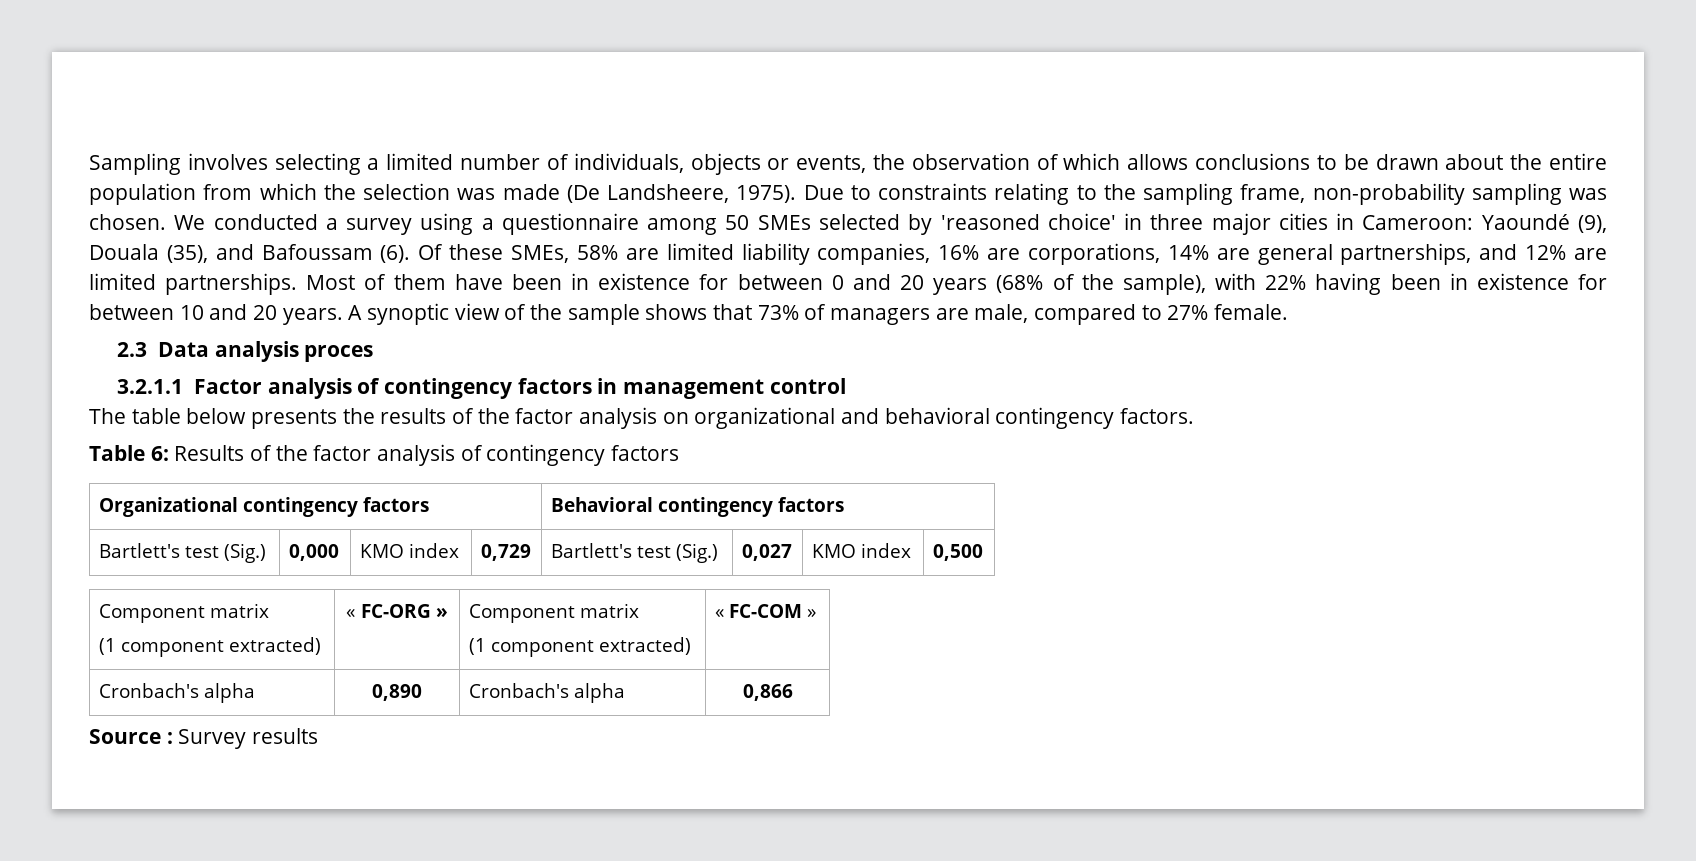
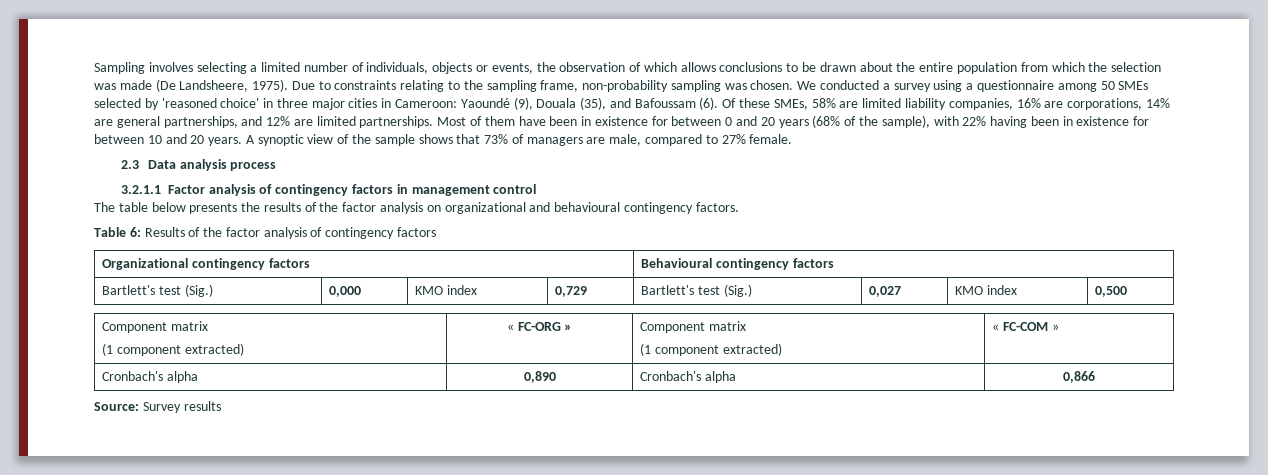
[304,345,374,362] proces -> [230,162,277,171] process
[884,407,990,424] behavioral -> [554,202,621,212] behavioural
[550,497,653,512] Behavioral -> [640,258,712,268] Behavioural
[89,729,173,744] Source : -> [94,402,139,411] Source:

